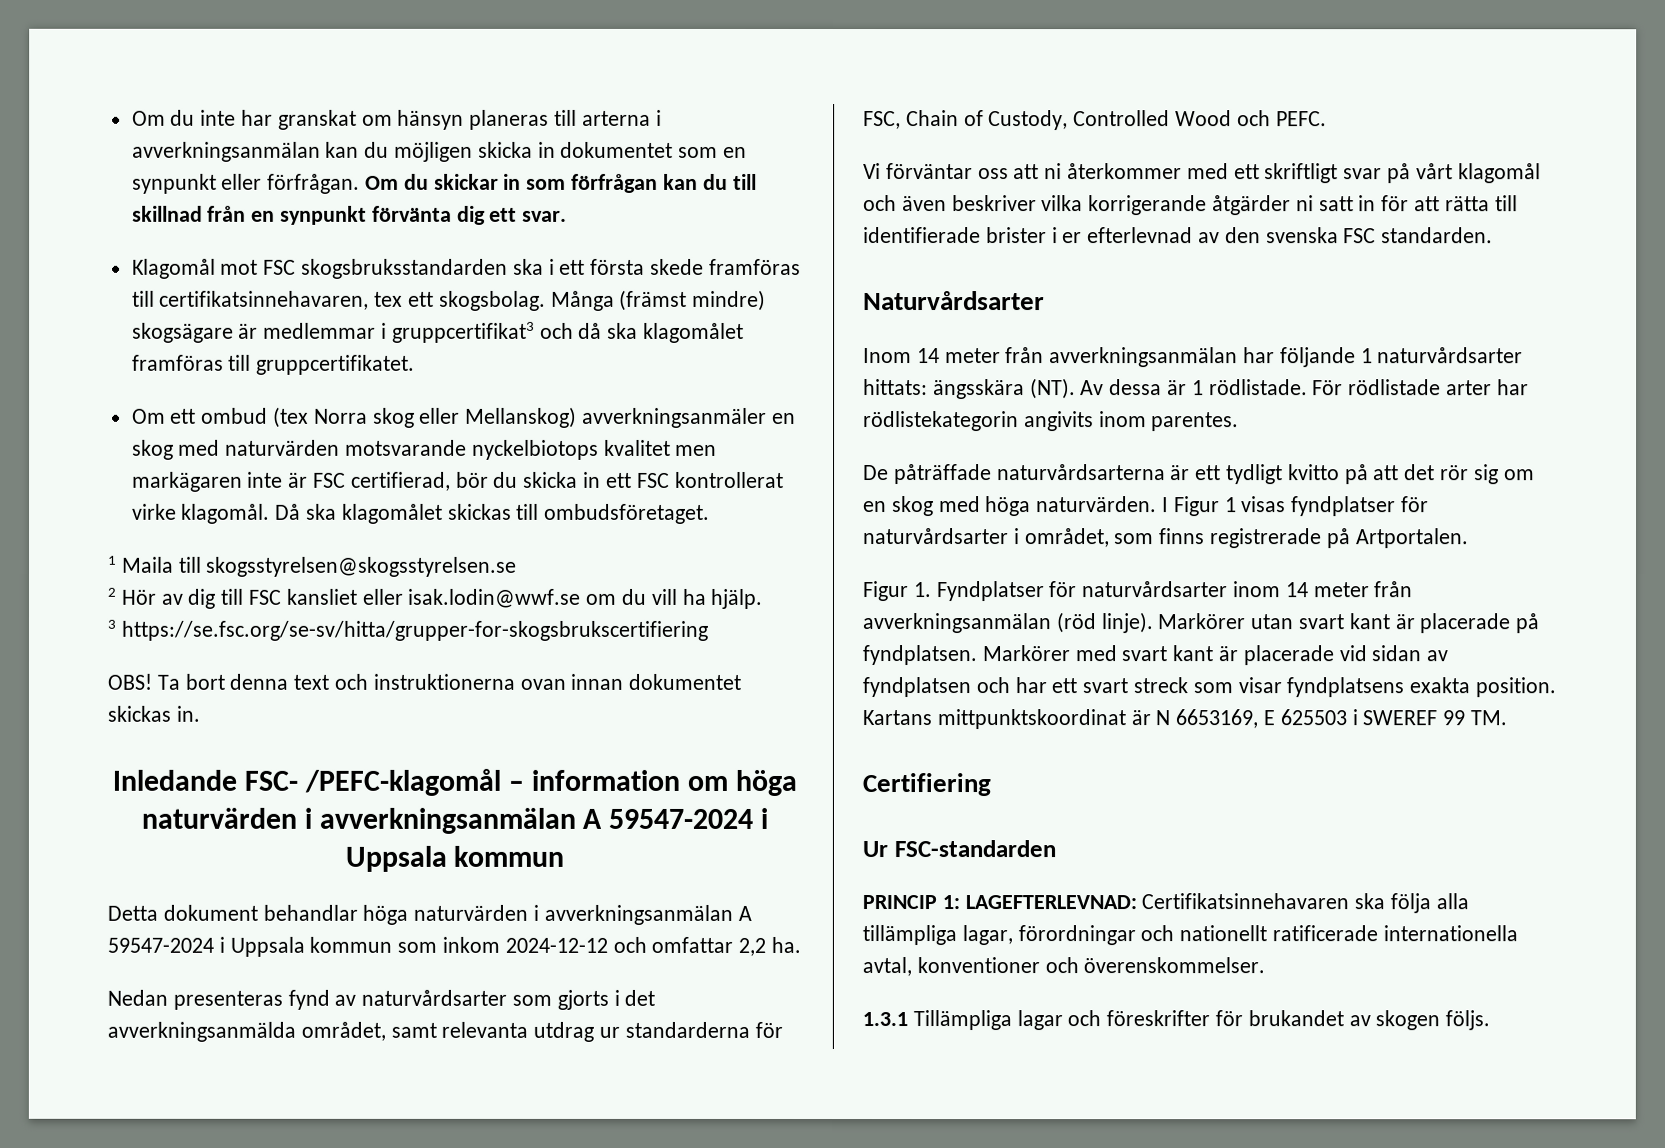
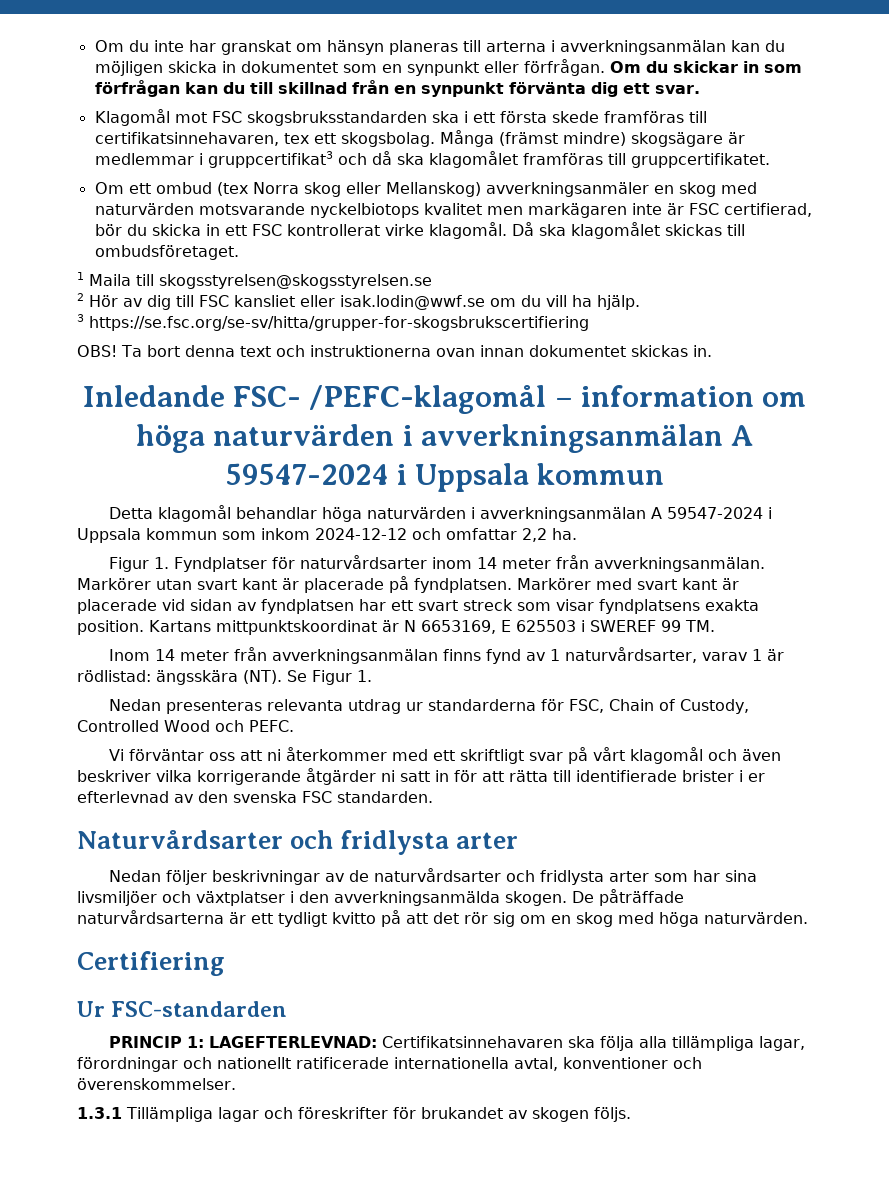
[162,904,258,921] dokument -> [157,505,231,522] klagomål
[107,989,656,1010] [107,1021,437,1042] Nedan presenteras fynd av naturvårdsarter som gjorts i det avverkningsanmälda området, samt -> [108,555,765,572] [77,576,739,593] [77,599,759,614] [77,620,715,635] [108,647,784,664] [77,670,372,685] [108,699,262,714] Figur 1. Fyndplatser för naturvårdsarter inom 14 meter från avverkningsanmälan. Markörer utan svart kant är placerade på fyndplatsen. Markörer med svart kant är placerade vid sidan av fyndplatsen har ett svart streck som visar fyndplatsens exakta position. Kartans mittpunktskoordinat är N 6653169, E 625503 i SWEREF 99 TM. // Inom 14 meter från avverkningsanmälan finns fynd av 1 naturvårdsarter, varav 1 är rödlistad: ängsskära (NT). Se Figur 1. // Nedan presenteras
[863,347,1524,368] [863,378,1529,400] [863,411,1240,432] // Inom 14 meter från avverkningsanmälan har följande 1 naturvårdsarter hittats: ängsskära (NT). Av dessa är 1 rödlistade. För rödlistade arter har rödlistekategorin angivits inom parentes. // -> [290,830,519,855] [108,868,757,885] [77,891,567,906] och fridlysta arter // Nedan följer beskrivningar av de naturvårdsarter och fridlysta arter som har sina livsmiljöer och växtplatser i den avverkningsanmälda skogen.
[1162,496,1430,517] [863,528,1469,549] [862,581,1413,602] [862,612,1540,634] [862,645,1449,666] [862,677,1557,698] [862,709,1508,730] I Figur 1 visas fyndplatser för naturvårdsarter i området, som finns registrerade på Artportalen. // Figur 1. Fyndplatser för naturvårdsarter inom 14 meter från avverkningsanmälan (röd linje). Markörer utan svart kant är placerade på fyndplatsen. Markörer med svart kant är placerade vid sidan av fyndplatsen och har ett svart streck som visar fyndplatsens exakta position. Kartans mittpunktskoordinat är N 6653169, E 625503 i SWEREF 99 TM. -> (808, 918) none

